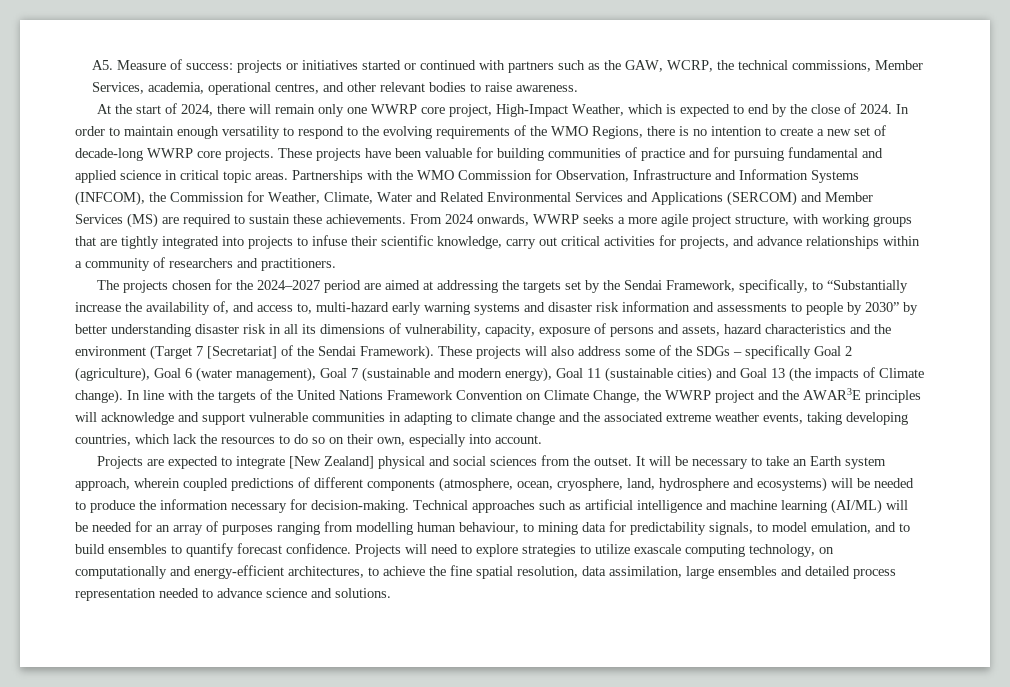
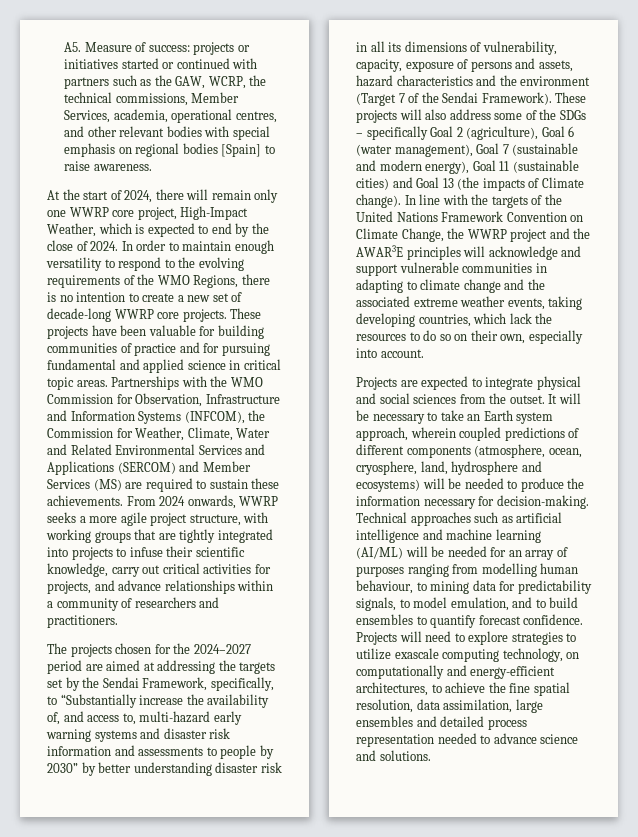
(466, 87) none -> [204,126,270,140] [64,143,262,157] with special emphasis on regional bodies [Spain]
[207,346,277,359] [Secretariat] -> (405, 98) none
[288,456,374,469] [New Zealand] -> (534, 383) none

